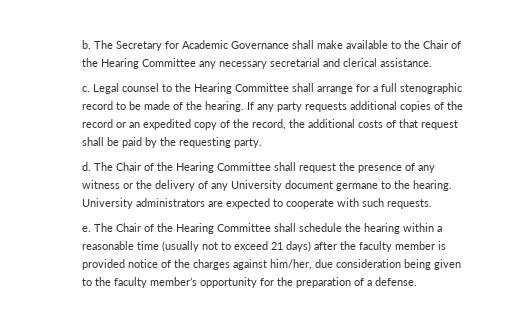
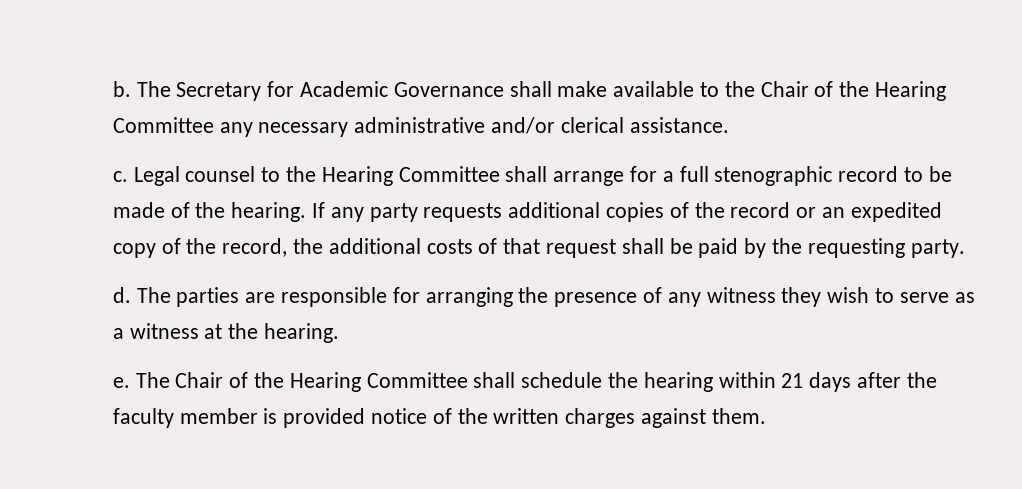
[270,58,341,67] secretarial and -> [354,117,556,134] administrative and/or
[116,162,337,173] Chair of the Hearing Committee shall request -> [176,287,513,307] parties are responsible for arranging
[123,180,453,191] [82,198,433,209] or the delivery of any University document germane to the hearing. University administrators are expected to cooperate with such requests. -> [781,287,975,307] [112,323,340,343] they wish to serve as a witness at the hearing.
[437,226,443,232] [82,241,312,252] a reasonable time (usually not to exceed 21 days) -> [781,372,852,392] 21 days
(191, 263) none -> [493,408,560,424] written
[270,259,462,270] [82,277,418,288] him/her, due consideration being given to the faculty member’s opportunity for the preparation of a defense. -> [711,408,766,424] them.

